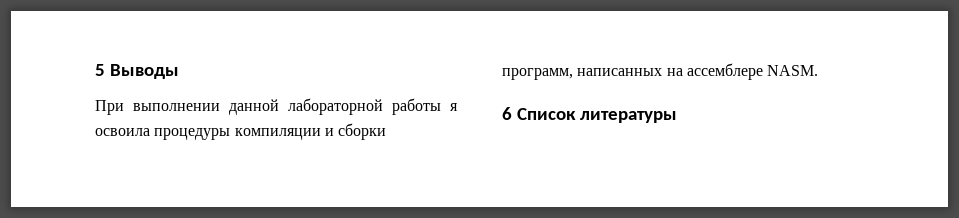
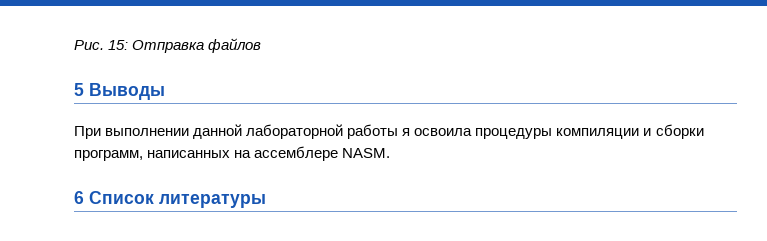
(95, 70) none -> [74,38,262,53] Рис. 15: Отправка файлов //

